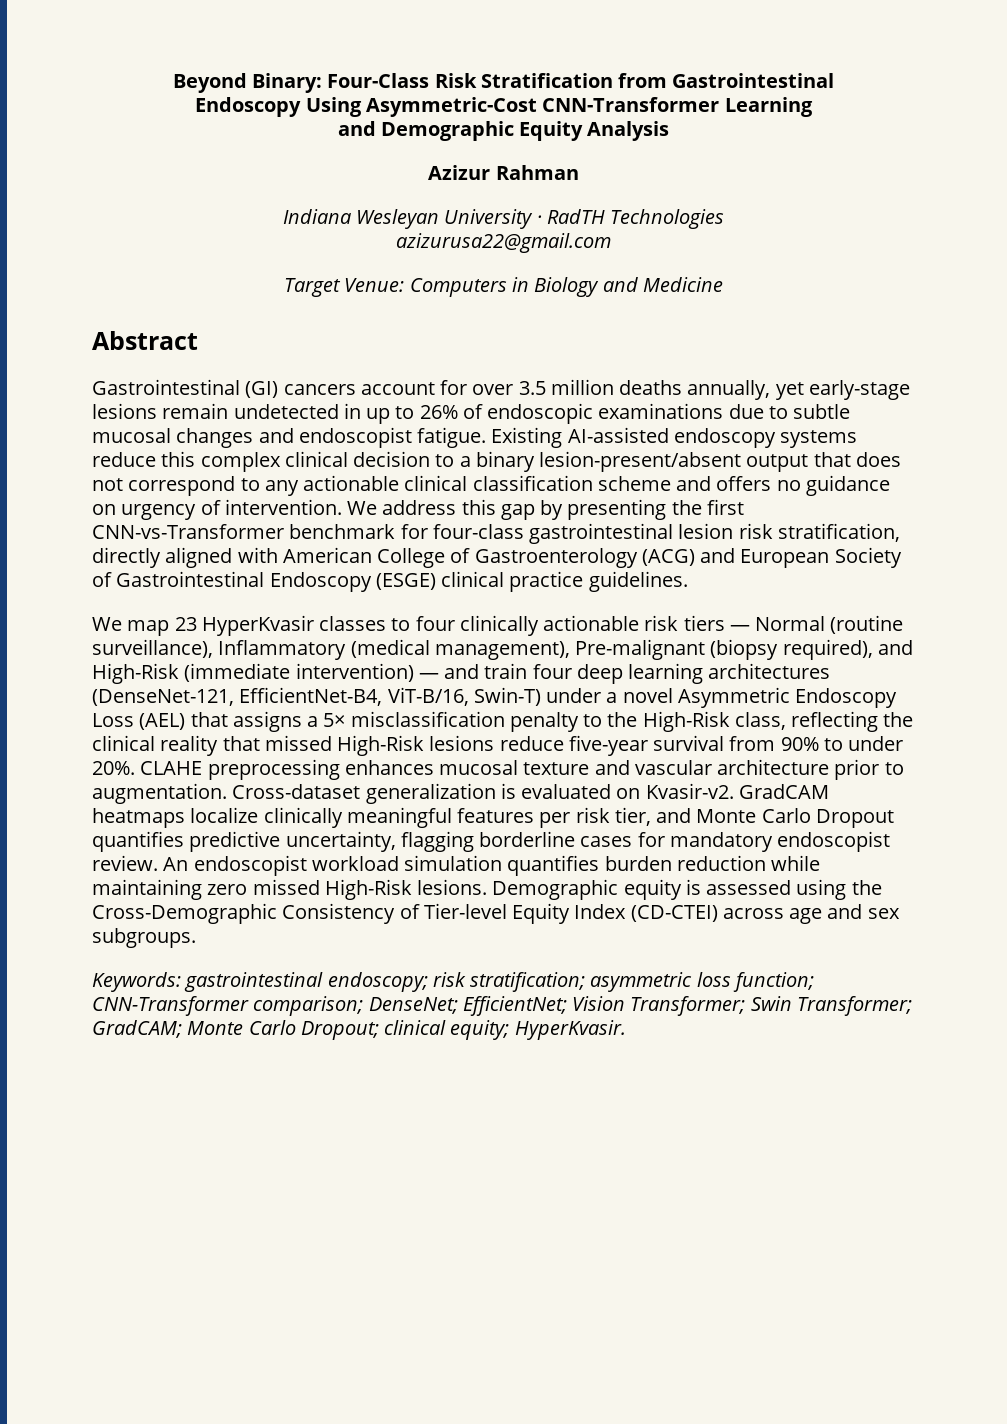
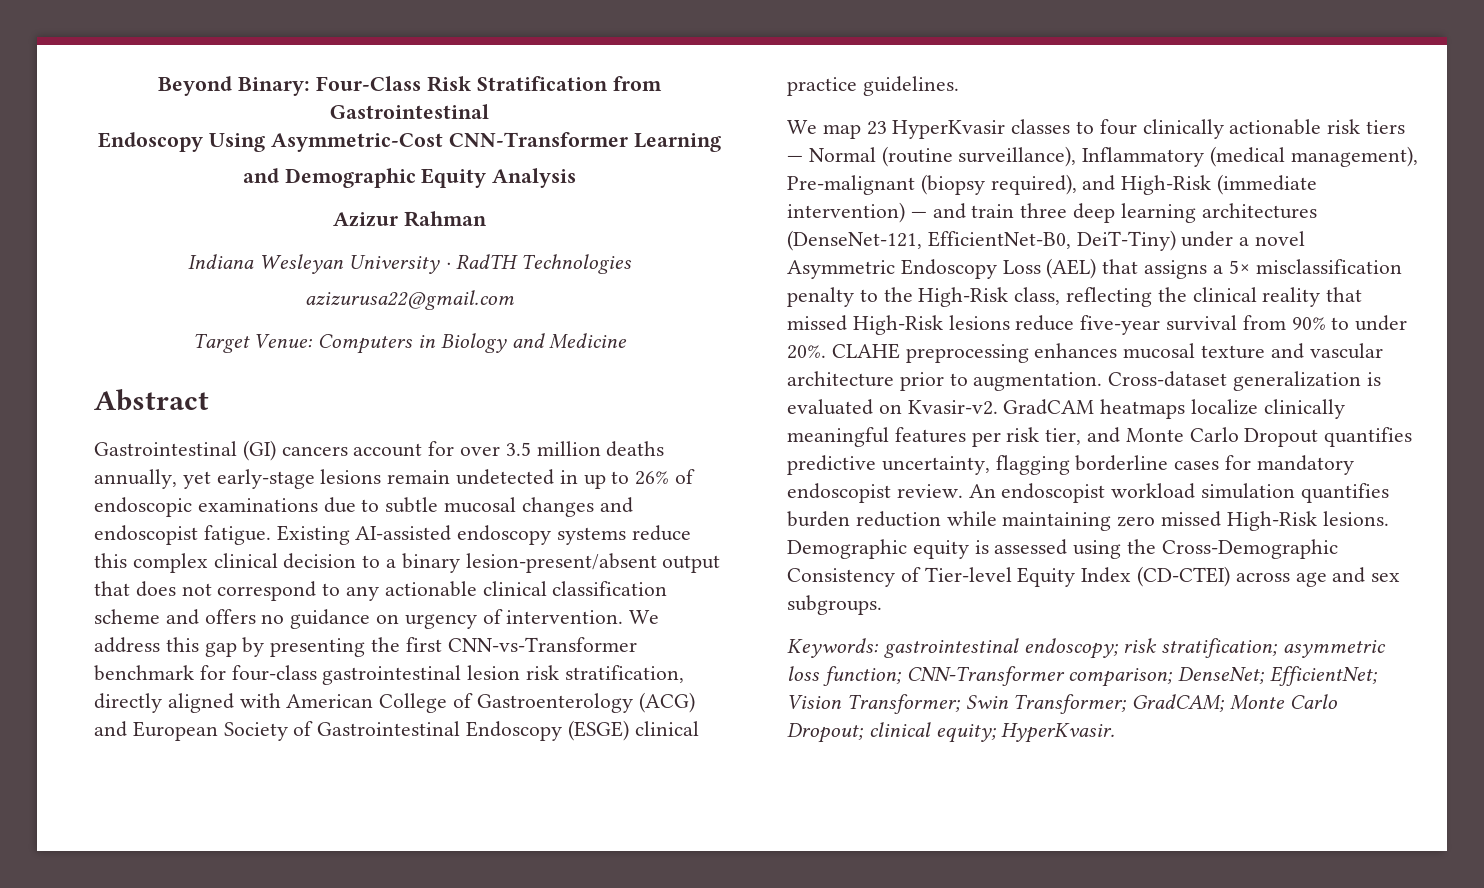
[532,664,572,679] four -> [1020,203,1068,218] three
[239,687,541,706] EfficientNet-B4, ViT-B/16, Swin-T) -> [927,230,1176,251] EfficientNet-B0, DeiT-Tiny)

